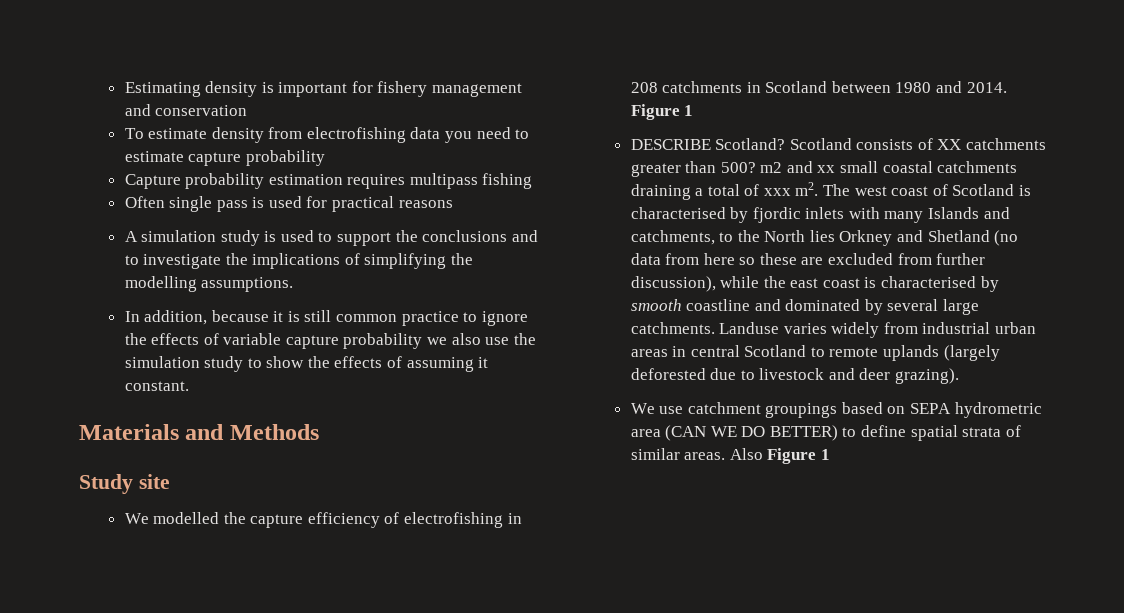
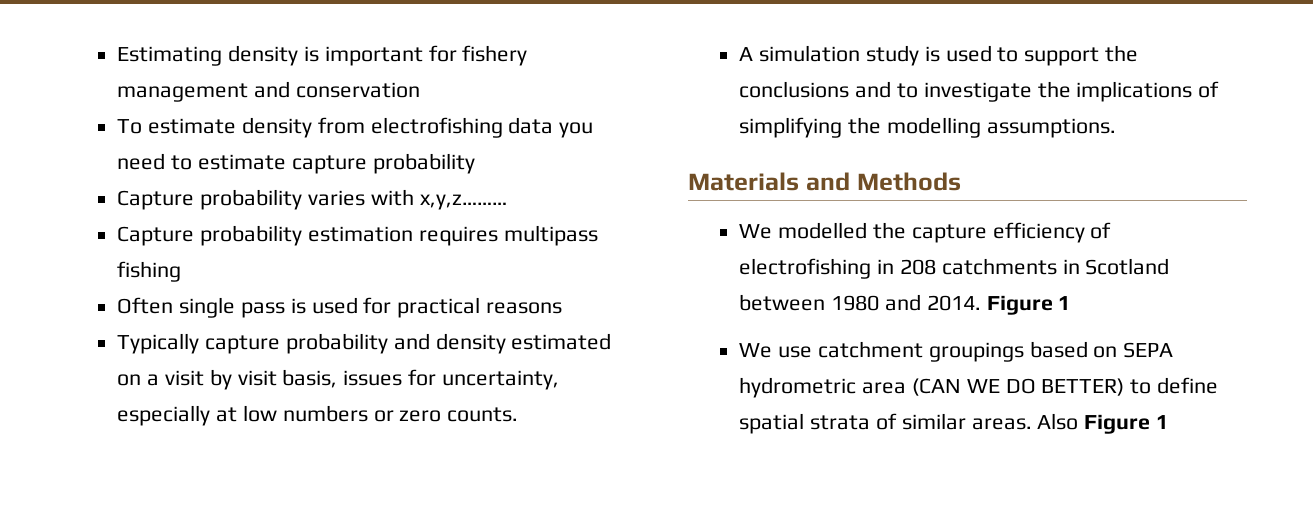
(325, 158) none -> [117,189,507,210] // Capture probability varies with x,y,z………
(453, 204) none -> [117,333,612,354] [117,369,559,390] [117,405,519,426] // Typically capture probability and density estimated on a visit by visit basis, issues for uncertainty, especially at low numbers or zero counts.
[124,310,528,326] [124,333,536,349] [124,356,489,372] [124,381,189,391] // In addition, because it is still common practice to ignore the effects of variable capture probability we also use the simulation study to show the effects of assuming it constant. -> (1116, 128) none
[79,474,170,494] // Study site -> (961, 181) none
[630,138,1047,150] [630,161,1018,177] [630,182,1031,200] [630,207,1010,223] [630,230,1019,246] [630,253,986,265] [630,276,999,292] [630,299,980,315] [630,322,1037,338] [630,345,1000,361] [630,368,960,384] // DESCRIBE Scotland? Scotland consists of XX catchments greater than 500? m2 and xx small coastal catchments draining a total of xxx m2. The west coast of Scotland is characterised by fjordic inlets with many Islands and catchments, to the North lies Orkney and Shetland (no data from here so these are excluded from further discussion), while the east coast is characterised by smooth coastline and dominated by several large catchments. Landuse varies widely from industrial urban areas in central Scotland to remote uplands (largely deforested due to livestock and deer grazing). -> (1071, 303) none

